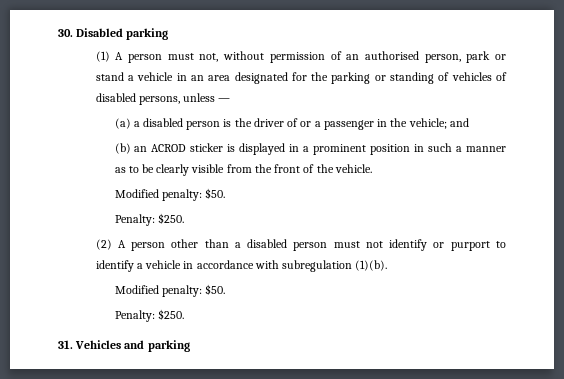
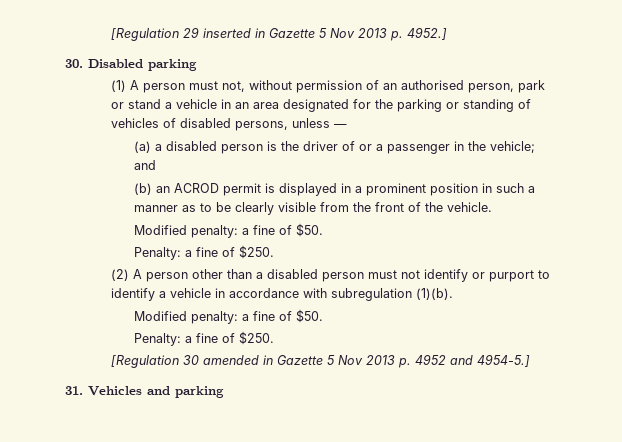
(58, 33) none -> [111,27,448,41] [Regulation 29 inserted in Gazette 5 Nov 2013 p. 4952.] //
[190,143,224,152] sticker -> [223,183,262,196] permit
[204,188,225,199] [114,214,155,226] $50. // Penalty: -> [242,223,324,237] [134,247,236,260] a fine of $50. // Penalty: a fine of
[204,284,225,295] [114,309,184,322] $50. // Penalty: $250. -> [242,309,324,323] [134,331,275,346] [111,354,531,368] a fine of $50. // Penalty: a fine of $250. // [Regulation 30 amended in Gazette 5 Nov 2013 p. 4952 and 4954-5.]

